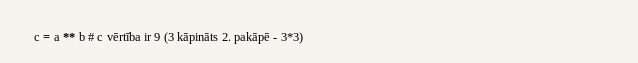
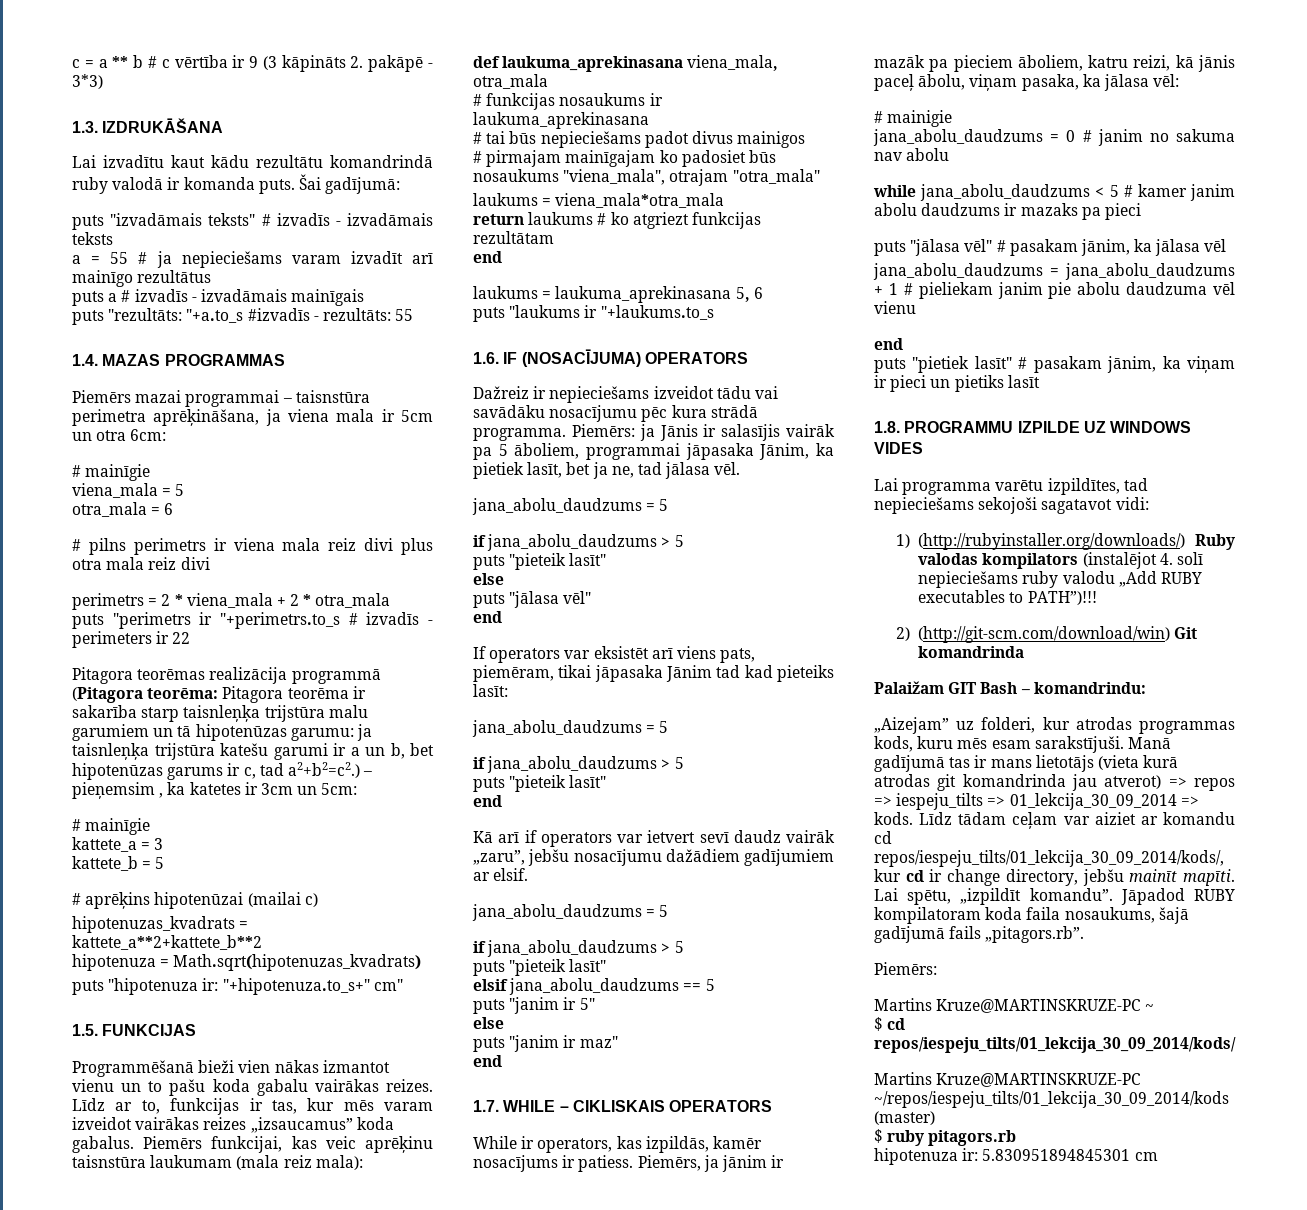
(303, 38) none -> [72,118,224,133] [72,155,433,168] [72,174,401,194] [72,213,433,230] [72,232,113,245] [72,251,433,268] [72,270,212,287] [72,289,365,306] [72,308,414,325] [72,354,285,366] [72,390,370,407] [72,409,433,426] [72,429,167,441] [72,464,151,481] [72,483,185,498] [72,502,174,517] [72,538,433,555] [72,557,210,570] [72,593,391,610] [72,612,434,629] [72,631,191,648] [72,667,381,684] [72,686,366,703] [72,705,368,722] [72,724,372,741] [72,743,434,760] [72,762,373,780] [72,782,358,799] [72,818,151,835] [72,837,164,852] [72,856,165,871] [72,892,318,909] [72,916,249,933] [72,935,262,950] [72,954,422,971] [72,978,403,995] [72,1024,197,1036] [72,1060,390,1077] [72,1079,433,1096] [72,1098,433,1115] [72,1117,394,1133] [72,1136,433,1153] [72,1155,363,1170] [473,55,779,72] [473,74,548,89] [473,93,663,110] [473,112,649,129] [473,131,806,148] [473,150,776,167] [473,169,820,186] [473,193,725,208] [473,212,761,229] [473,231,554,244] [473,251,502,263] [473,286,763,303] [473,305,714,322] [473,349,748,367] [473,386,778,403] [473,405,758,422] [473,424,835,441] [473,443,834,460] [473,462,741,479] [472,498,669,515] [473,534,684,551] [473,553,607,570] [473,573,504,585] [473,591,592,608] [473,611,502,623] [473,646,756,663] [473,665,834,682] [473,684,508,697] [472,720,669,737] [473,756,684,773] [473,775,607,792] [473,795,502,807] [473,830,835,847] [473,849,834,866] [473,868,529,881] [472,904,669,921] [473,940,684,957] [473,959,607,976] [473,978,715,995] [473,997,595,1014] [473,1017,504,1029] [473,1035,618,1052] [473,1055,502,1067] [473,1100,773,1112] [473,1136,762,1153] [473,1155,785,1172] [874,55,1235,72] [874,74,1180,91] [874,110,953,127] [873,129,1235,146] [874,148,950,161] [873,184,1235,201] [874,203,1141,220] [874,239,1227,256] [873,263,1235,280] [874,282,1235,299] [874,301,916,314] [874,338,903,350] [874,356,1235,373] [874,375,1040,392] [874,421,1192,433] [874,442,923,454] [874,478,1148,495] [874,497,1149,514] [896,533,1235,550] [918,552,1203,569] [918,571,1202,588] [918,590,1097,605] [896,626,1198,643] [918,646,1025,658] [874,681,1146,694] [874,717,1235,734] [874,736,1171,753] [874,755,1179,772] [874,774,1235,791] [874,793,1199,810] [874,812,1235,829] [874,831,892,844] [874,850,1224,867] [874,869,1235,886] [874,888,1235,905] [874,907,1189,924] [874,926,1085,943] [874,962,937,975] [874,998,1155,1013] [874,1017,906,1031] [874,1037,1236,1053] [874,1072,1142,1087] [874,1091,1229,1108] [874,1111,935,1125] [874,1129,1017,1146] [874,1148,1158,1165] // 1.3. IZDRUKĀŠANA // Lai izvadītu kaut kādu rezultātu komandrindā ruby valodā ir komanda puts. Šai gadījumā: // puts "izvadāmais teksts" # izvadīs - izvadāmais teksts // a = 55 # ja nepieciešams varam izvadīt arī mainīgo rezultātus // puts a # izvadīs - izvadāmais mainīgais // puts "rezultāts: "+a.to_s #izvadīs - rezultāts: 55 // 1.4. MAZAS PROGRAMMAS // Piemērs mazai programmai – taisnstūra perimetra aprēķināšana, ja viena mala ir 5cm un otra 6cm: // # mainīgie // viena_mala = 5 // otra_mala = 6 // # pilns perimetrs ir viena mala reiz divi plus otra mala reiz divi // perimetrs = 2 * viena_mala + 2 * otra_mala // puts "perimetrs ir "+perimetrs.to_s # izvadīs - perimeters ir 22 // Pitagora teorēmas realizācija programmā (Pitagora teorēma: Pitagora teorēma ir sakarība starp taisnleņķa trijstūra malu garumiem un tā hipotenūzas garumu: ja taisnleņķa trijstūra katešu garumi ir a un b, bet hipotenūzas garums ir c, tad a2+b2=c2.) – pieņemsim , ka katetes ir 3cm un 5cm: // # mainīgie // kattete_a = 3 // kattete_b = 5 // # aprēķins hipotenūzai (mailai c) // hipotenuzas_kvadrats = kattete_a**2+kattete_b**2 // hipotenuza = Math.sqrt(hipotenuzas_kvadrats) // puts "hipotenuza ir: "+hipotenuza.to_s+" cm" // 1.5. FUNKCIJAS // Programmēšanā bieži vien nākas izmantot vienu un to pašu koda gabalu vairākas reizes. Līdz ar to, funkcijas ir tas, kur mēs varam izveidot vairākas reizes „izsaucamus” koda gabalus. Piemērs funkcijai, kas veic aprēķinu taisnstūra laukumam (mala reiz mala): // def laukuma_aprekinasana viena_mala, otra_mala // # funkcijas nosaukums ir laukuma_aprekinasana // # tai būs nepieciešams padot divus mainigos // # pirmajam mainīgajam ko padosiet būs nosaukums "viena_mala", otrajam "otra_mala" // laukums = viena_mala*otra_mala // return laukums # ko atgriezt funkcijas rezultātam // end // laukums = laukuma_aprekinasana 5, 6 // puts "laukums ir "+laukums.to_s // 1.6. IF (NOSACĪJUMA) OPERATORS // Dažreiz ir nepieciešams izveidot tādu vai savādāku nosacījumu pēc kura strādā programma. Piemērs: ja Jānis ir salasījis vairāk pa 5 āboliem, programmai jāpasaka Jānim, ka pietiek lasīt, bet ja ne, tad jālasa vēl. // jana_abolu_daudzums = 5 // if jana_abolu_daudzums > 5 // puts "pieteik lasīt" // else // puts "jālasa vēl" // end // If operators var eksistēt arī viens pats, piemēram, tikai jāpasaka Jānim tad kad pieteiks lasīt: // jana_abolu_daudzums = 5 // if jana_abolu_daudzums > 5 // puts "pieteik lasīt" // end // Kā arī if operators var ietvert sevī daudz vairāk „zaru”, jebšu nosacījumu dažādiem gadījumiem ar elsif. // jana_abolu_daudzums = 5 // if jana_abolu_daudzums > 5 // puts "pieteik lasīt" // elsif jana_abolu_daudzums == 5 // puts "janim ir 5" // else // puts "janim ir maz" // end // 1.7. WHILE – CIKLISKAIS OPERATORS // While ir operators, kas izpildās, kamēr nosacījums ir patiess. Piemērs, ja jānim ir mazāk pa pieciem āboliem, katru reizi, kā jānis paceļ ābolu, viņam pasaka, ka jālasa vēl: // # mainigie // jana_abolu_daudzums = 0 # janim no sakuma nav abolu // while jana_abolu_daudzums < 5 # kamer janim abolu daudzums ir mazaks pa pieci // puts "jālasa vēl" # pasakam jānim, ka jālasa vēl // jana_abolu_daudzums = jana_abolu_daudzums + 1 # pieliekam janim pie abolu daudzuma vēl vienu // end // puts "pietiek lasīt" # pasakam jānim, ka viņam ir pieci un pietiks lasīt // 1.8. PROGRAMMU IZPILDE UZ WINDOWS VIDES // Lai programma varētu izpildītes, tad nepieciešams sekojoši sagatavot vidi: // 1) (http://rubyinstaller.org/downloads/) Ruby valodas kompilators (instalējot 4. solī nepieciešams ruby valodu „Add RUBY executables to PATH”)!!! // 2) (http://git-scm.com/download/win) Git komandrinda // Palaižam GIT Bash – komandrindu: // „Aizejam” uz folderi, kur atrodas programmas kods, kuru mēs esam sarakstījuši. Manā gadījumā tas ir mans lietotājs (vieta kurā atrodas git komandrinda jau atverot) => repos => iespeju_tilts => 01_lekcija_30_09_2014 => kods. Līdz tādam ceļam var aiziet ar komandu cd repos/iespeju_tilts/01_lekcija_30_09_2014/kods/, kur cd ir change directory, jebšu mainīt mapīti. Lai spētu, „izpildīt komandu”. Jāpadod RUBY kompilatoram koda faila nosaukums, šajā gadījumā fails „pitagors.rb”. // Piemērs: // Martins Kruze@MARTINSKRUZE-PC ~ // $ cd repos/iespeju_tilts/01_lekcija_30_09_2014/kods/ // Martins Kruze@MARTINSKRUZE-PC ~/repos/iespeju_tilts/01_lekcija_30_09_2014/kods (master) // $ ruby pitagors.rb // hipotenuza ir: 5.830951894845301 cm

